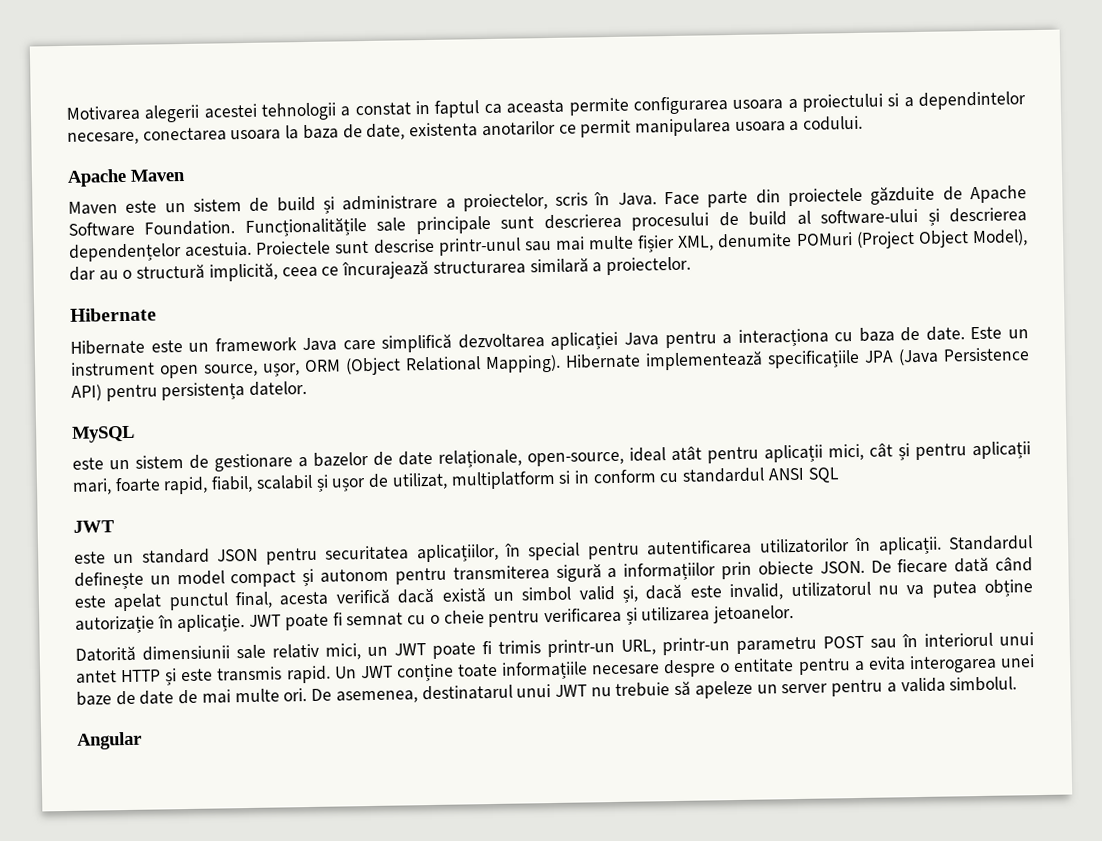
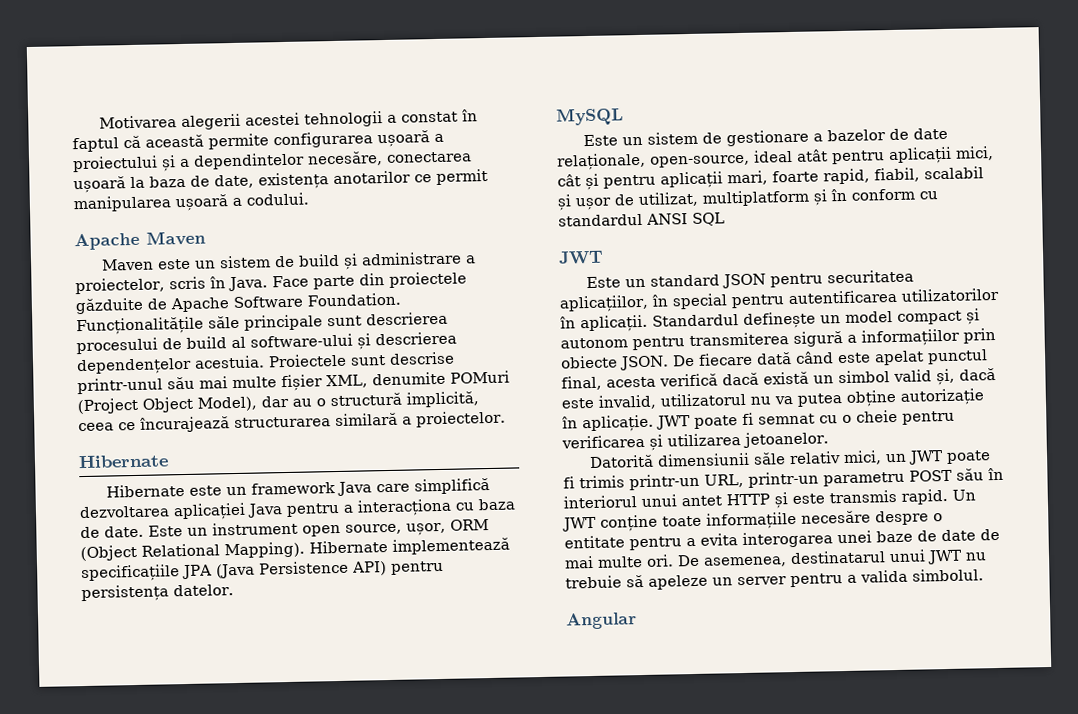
[415,99,565,118] in faptul ca aceasta -> [462,109,479,122] [72,134,204,153] în faptul că această
[732,99,784,110] usoara -> [377,130,430,148] ușoară
[887,93,900,107] si -> [161,155,176,172] și
[67,127,282,145] necesare, conectarea usoara -> [307,151,472,167] [73,176,126,194] necesăre, conectarea ușoară
[409,122,479,138] existenta -> [258,172,329,190] existența
[734,121,786,132] usoara -> [175,194,229,212] ușoară
[376,217,407,232] sale -> [208,315,240,329] săle
[524,240,552,252] sau -> [167,376,195,390] său
[72,457,104,470] este -> [583,134,619,147] Este
[558,470,590,484] si in -> [813,188,847,206] și în
[74,551,106,564] este -> [586,276,622,289] Este
[236,644,266,660] sale -> [753,452,787,465] săle
[870,638,897,649] sau -> [956,468,984,481] său
[592,664,661,676] necesare -> [801,510,871,524] necesăre

